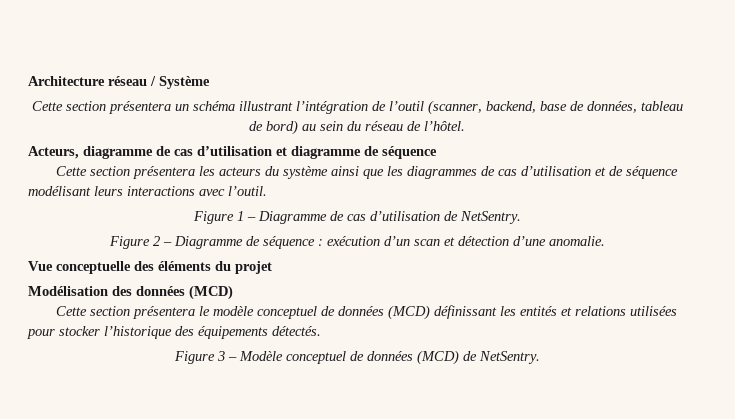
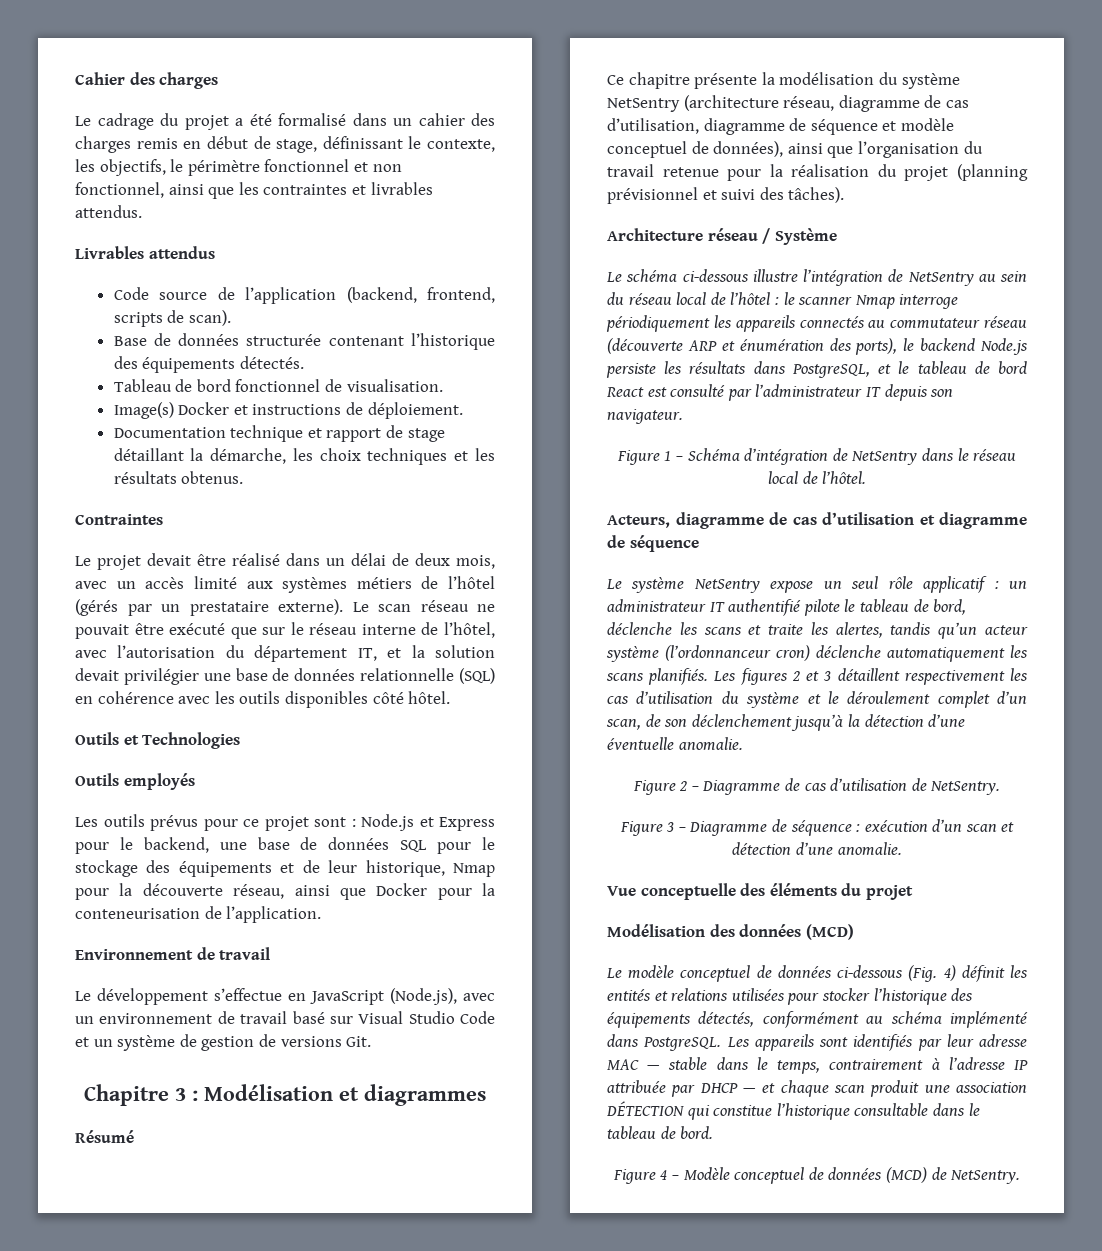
[28,76,210,89] [31,100,683,115] [249,120,403,135] Architecture réseau / Système // Cette section présentera un schéma illustrant l’intégration de l’outil (scanner, backend, base de données, tableau de bord) au sein du réseau -> [75,72,219,89] [75,113,495,130] [75,136,495,153] [75,159,402,176] [75,182,433,199] [75,205,142,218] [75,246,215,259] [113,287,495,304] [113,310,231,327] [113,333,496,350] [113,356,304,373] [113,379,443,392] [113,402,463,419] [113,425,445,442] [113,448,495,465] [113,471,244,484] [75,514,163,525] [75,553,495,570] [75,576,495,593] [75,599,495,616] [75,622,495,639] [75,645,496,662] [75,668,495,685] [75,691,451,708] [75,732,241,749] [75,773,195,790] [75,814,495,831] [75,837,496,854] [75,860,495,877] [75,883,495,900] [75,906,322,923] [75,947,271,960] [75,988,495,1005] [75,1011,495,1024] [75,1034,372,1051] [84,1084,486,1106] [75,1130,134,1143] [607,72,960,89] [607,95,969,112] [607,118,954,135] [607,141,983,158] [607,164,1028,181] [607,187,845,204] [607,228,837,245] [606,269,1027,286] [607,292,959,309] [606,315,1027,332] [607,338,1028,355] [606,361,1027,378] [606,384,954,401] [607,409,683,424] [616,448,1017,465] [767,471,798,484] Cahier des charges // Le cadrage du projet a été formalisé dans un cahier des charges remis en début de stage, définissant le contexte, les objectifs, le périmètre fonctionnel et non fonctionnel, ainsi que les contraintes et livrables attendus. // Livrables attendus // Code source de l’application (backend, frontend, scripts de scan). // Base de données structurée contenant l’historique des équipements détectés. // Tableau de bord fonctionnel de visualisation. // Image(s) Docker et instructions de déploiement. // Documentation technique et rapport de stage détaillant la démarche, les choix techniques et les résultats obtenus. // Contraintes // Le projet devait être réalisé dans un délai de deux mois, avec un accès limité aux systèmes métiers de l’hôtel (gérés par un prestataire externe). Le scan réseau ne pouvait être exécuté que sur le réseau interne de l’hôtel, avec l’autorisation du département IT, et la solution devait privilégier une base de données relationnelle (SQL) en cohérence avec les outils disponibles côté hôtel. // Outils et Technologies // Outils employés // Les outils prévus pour ce projet sont : Node.js et Express pour le backend, une base de données SQL pour le stockage des équipements et de leur historique, Nmap pour la découverte réseau, ainsi que Docker pour la conteneurisation de l’application. // Environnement de travail // Le développement s’effectue en JavaScript (Node.js), avec un environnement de travail basé sur Visual Studio Code et un système de gestion de versions Git. // Chapitre 3 : Modélisation et diagrammes // Résumé // Ce chapitre présente la modélisation du système NetSentry (architecture réseau, diagramme de cas d’utilisation, diagramme de séquence et modèle conceptuel de données), ainsi que l’organisation du travail retenue pour la réalisation du projet (planning prévisionnel et suivi des tâches). // Architecture réseau / Système // Le schéma ci-dessous illustre l’intégration de NetSentry au sein du réseau local de l’hôtel : le scanner Nmap interroge périodiquement les appareils connectés au commutateur réseau (découverte ARP et énumération des ports), le backend Node.js persiste les résultats dans PostgreSQL, et le tableau de bord React est consulté par l’administrateur IT depuis son navigateur. // Figure 1 – Schéma d’intégration de NetSentry dans le réseau local
[55,166,678,179] [28,186,267,196] [192,211,244,224] Cette section présentera les acteurs du système ainsi que les diagrammes de cas d’utilisation et de séquence modélisant leurs interactions avec l’outil. // Figure 1 -> [606,576,1027,593] [607,599,967,616] [607,622,1028,639] [606,645,1028,662] [606,668,1028,685] [607,691,1027,708] [606,714,966,731] [607,737,743,751] [632,780,688,795] Le système NetSentry expose un seul rôle applicatif : un administrateur IT authentifié pilote le tableau de bord, déclenche les scans et traite les alertes, tandis qu’un acteur système (l’ordonnanceur cron) déclenche automatiquement les scans planifiés. Les figures 2 et 3 détaillent respectivement les cas d’utilisation du système et le déroulement complet d’un scan, de son déclenchement jusqu’à la détection d’une éventuelle anomalie. // Figure 2
[152,236,160,246] 2 -> [666,822,675,832] 3
[55,305,497,320] Cette section présentera le modèle conceptuel de données (MCD) définissant -> [606,965,1005,982] Le modèle conceptuel de données ci-dessous (Fig. 4) définit
[272,326,321,336] [173,351,225,364] détectés. // Figure 3 -> [698,1011,1028,1028] [607,1034,1027,1051] [607,1057,1028,1074] [607,1080,1027,1097] [606,1101,980,1120] [607,1126,714,1139] [612,1169,668,1184] détectés, conformément au schéma implémenté dans PostgreSQL. Les appareils sont identifiés par leur adresse MAC — stable dans le temps, contrairement à l’adresse IP attribuée par DHCP — et chaque scan produit une association DÉTECTION qui constitue l’historique consultable dans le tableau de bord. // Figure 4

